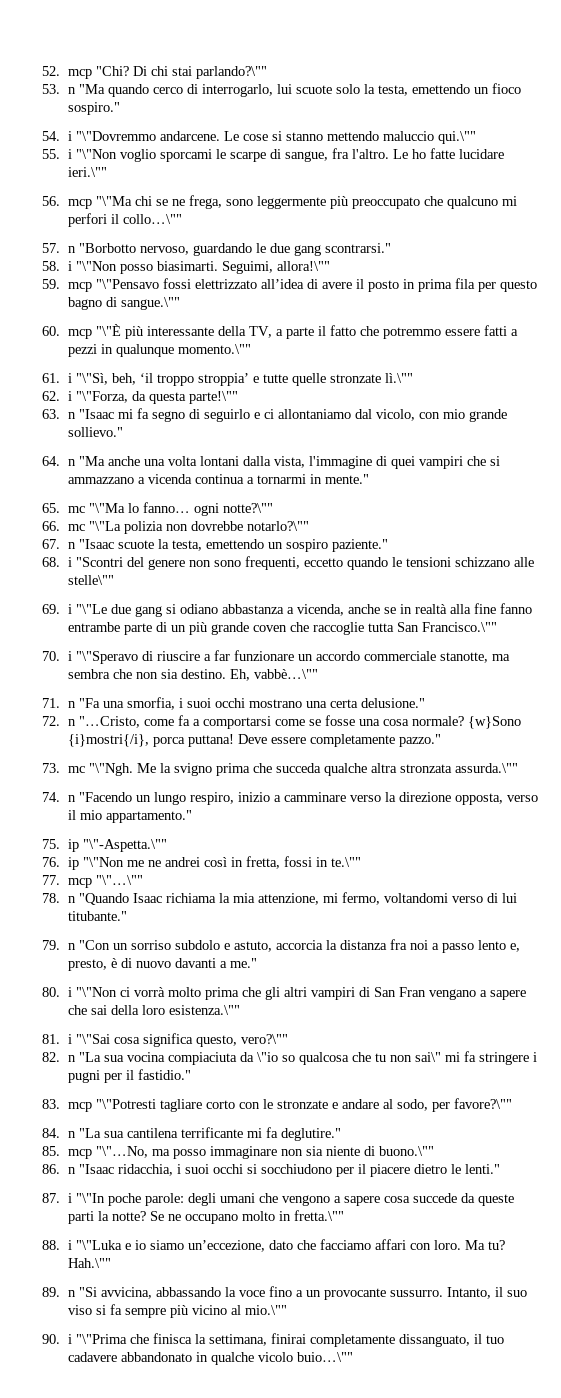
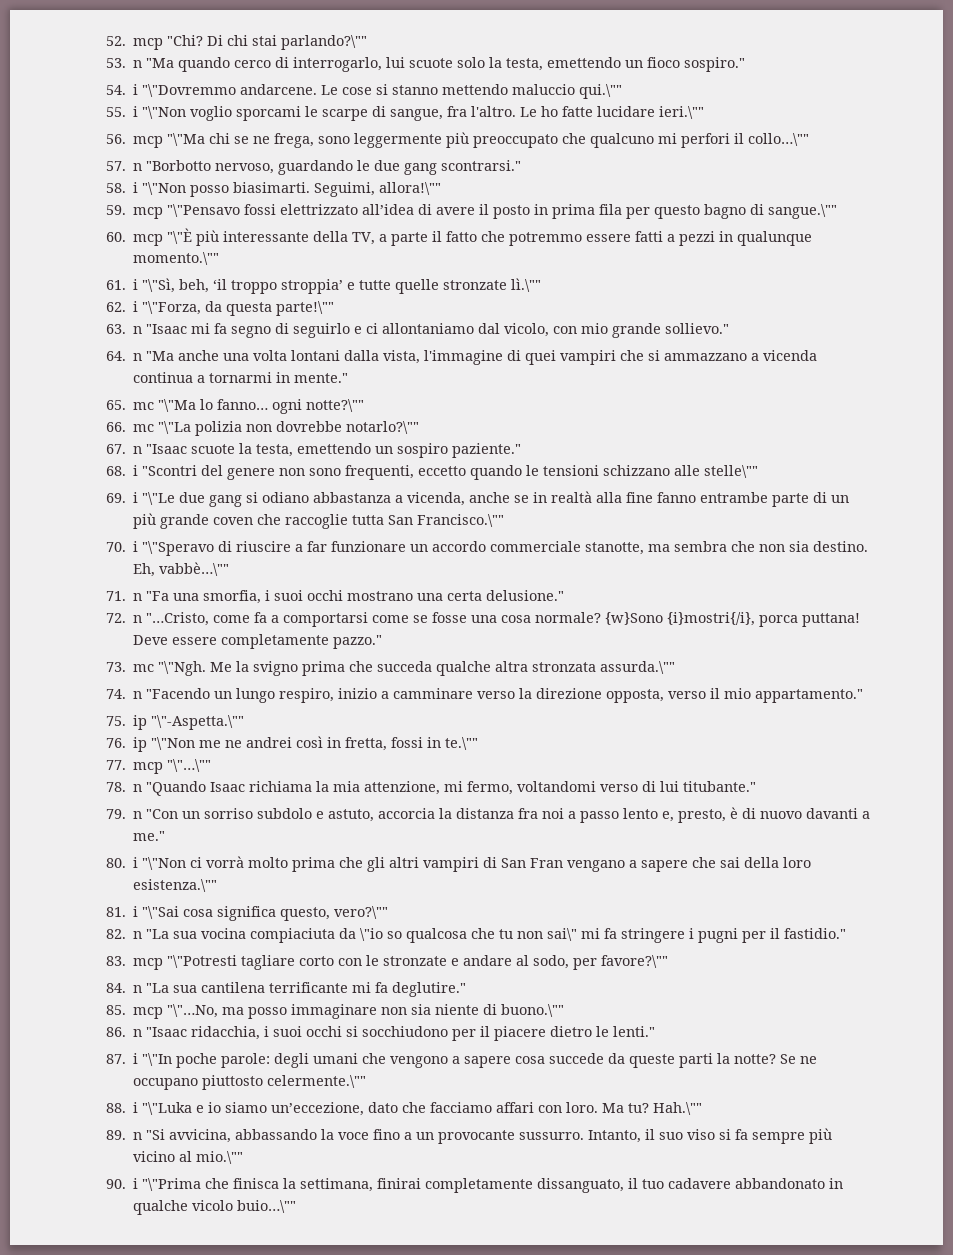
[241,1210,344,1221] molto in fretta.\"" -> [202,1075,367,1090] piuttosto celermente.\""

